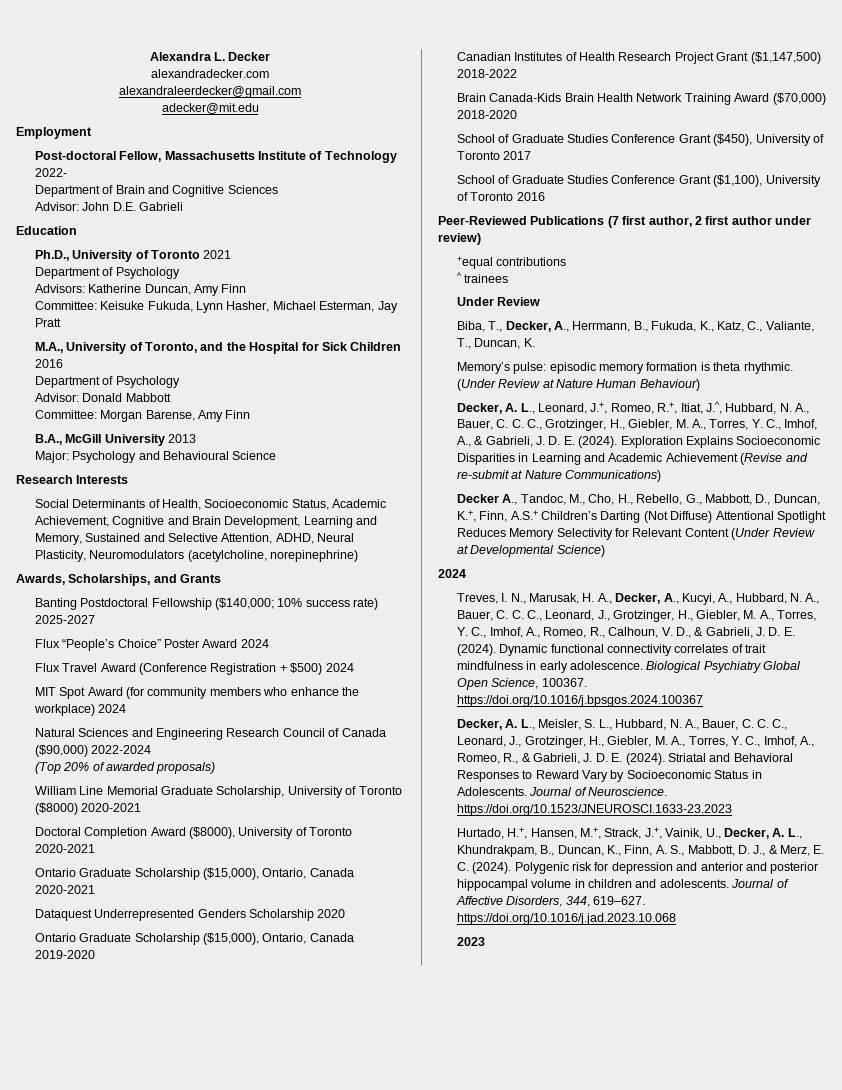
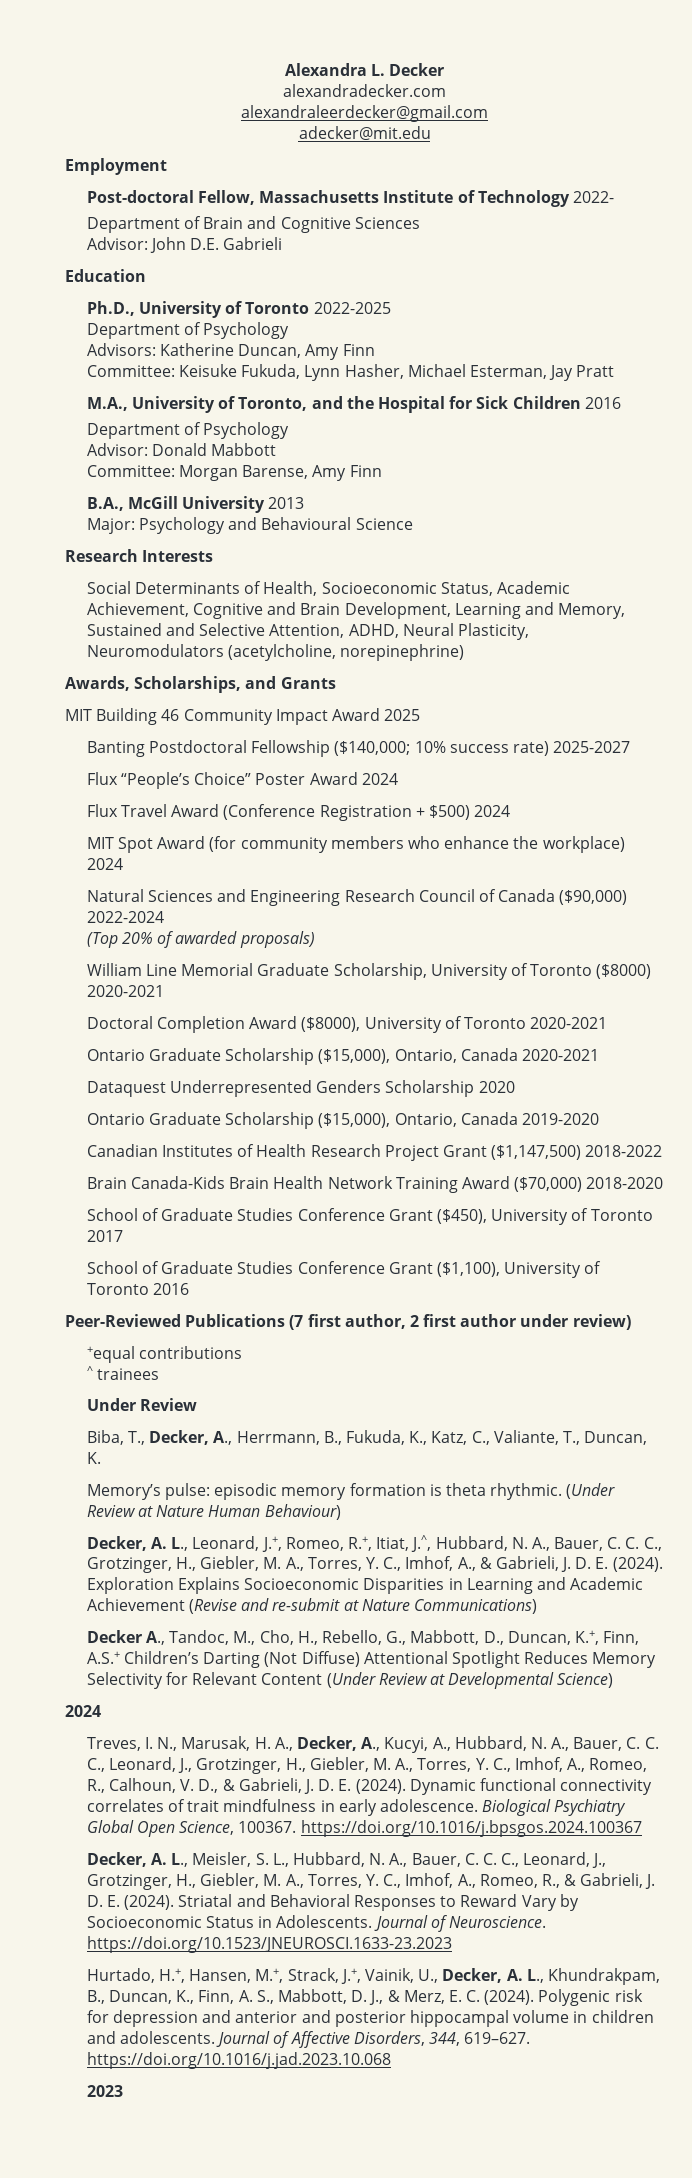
[203,250,232,259] 2021 -> [313,302,391,314] 2022-2025
(222, 578) none -> [65,708,421,725] // MIT Building 46 Community Impact Award 2025

